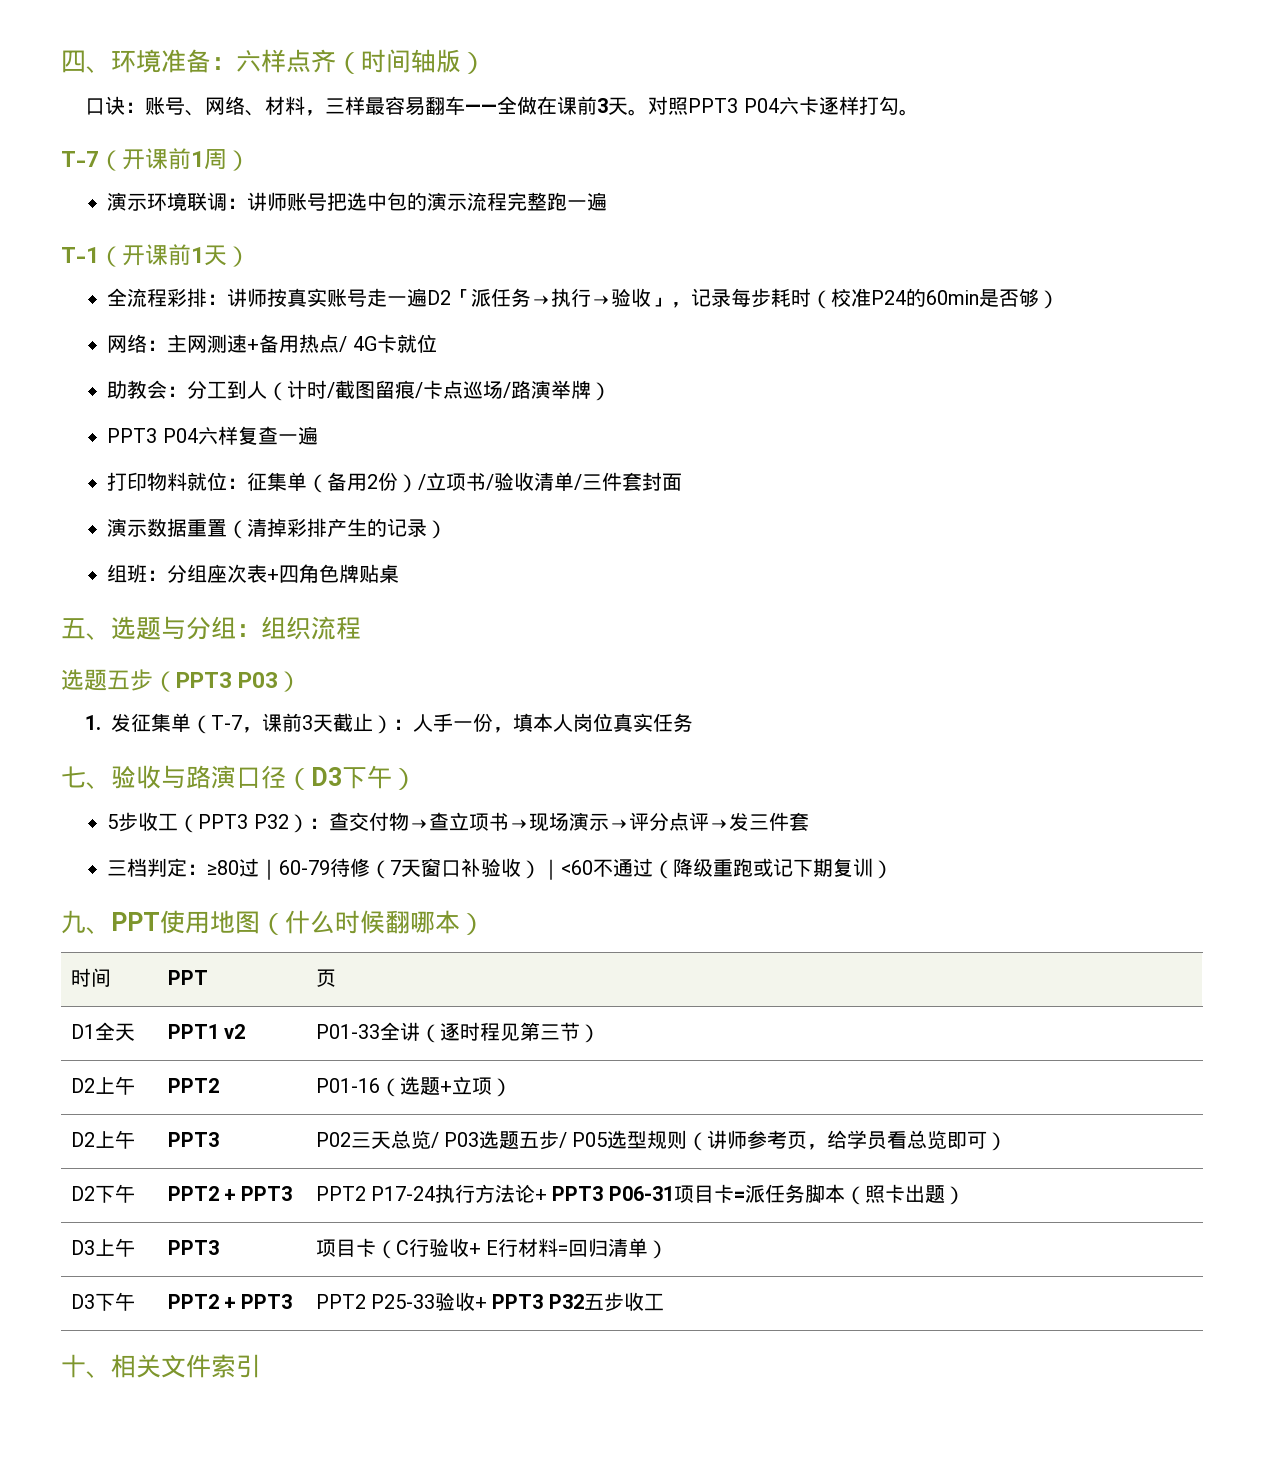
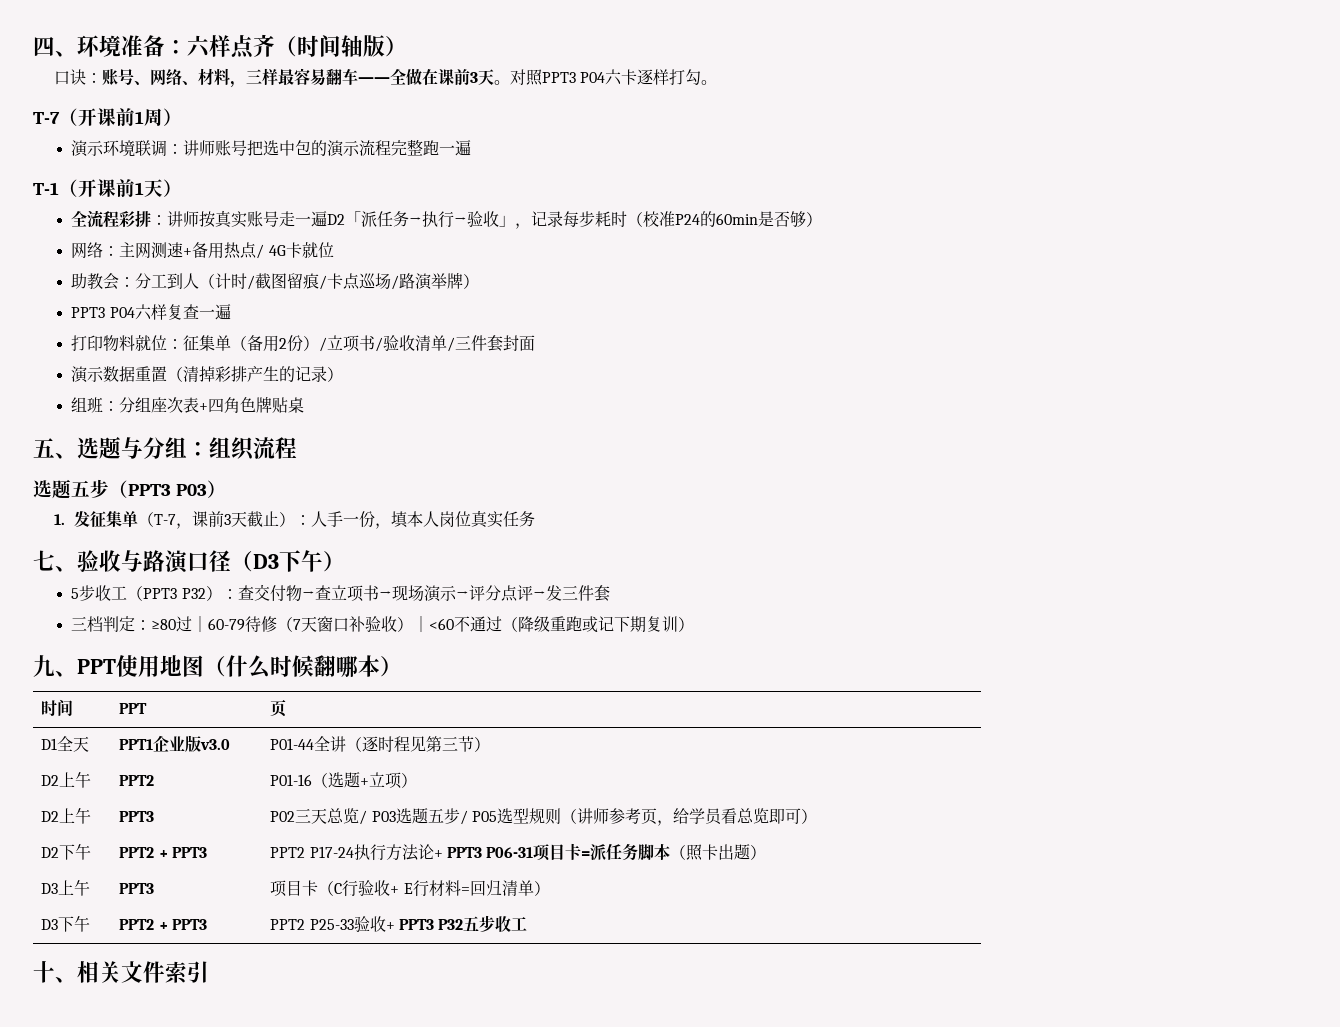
[224,1024,246,1039] [315,1024,380,1039] v2 | P01-33 -> [153,735,231,752] [270,738,315,750] 企业版v3.0 | P01-44

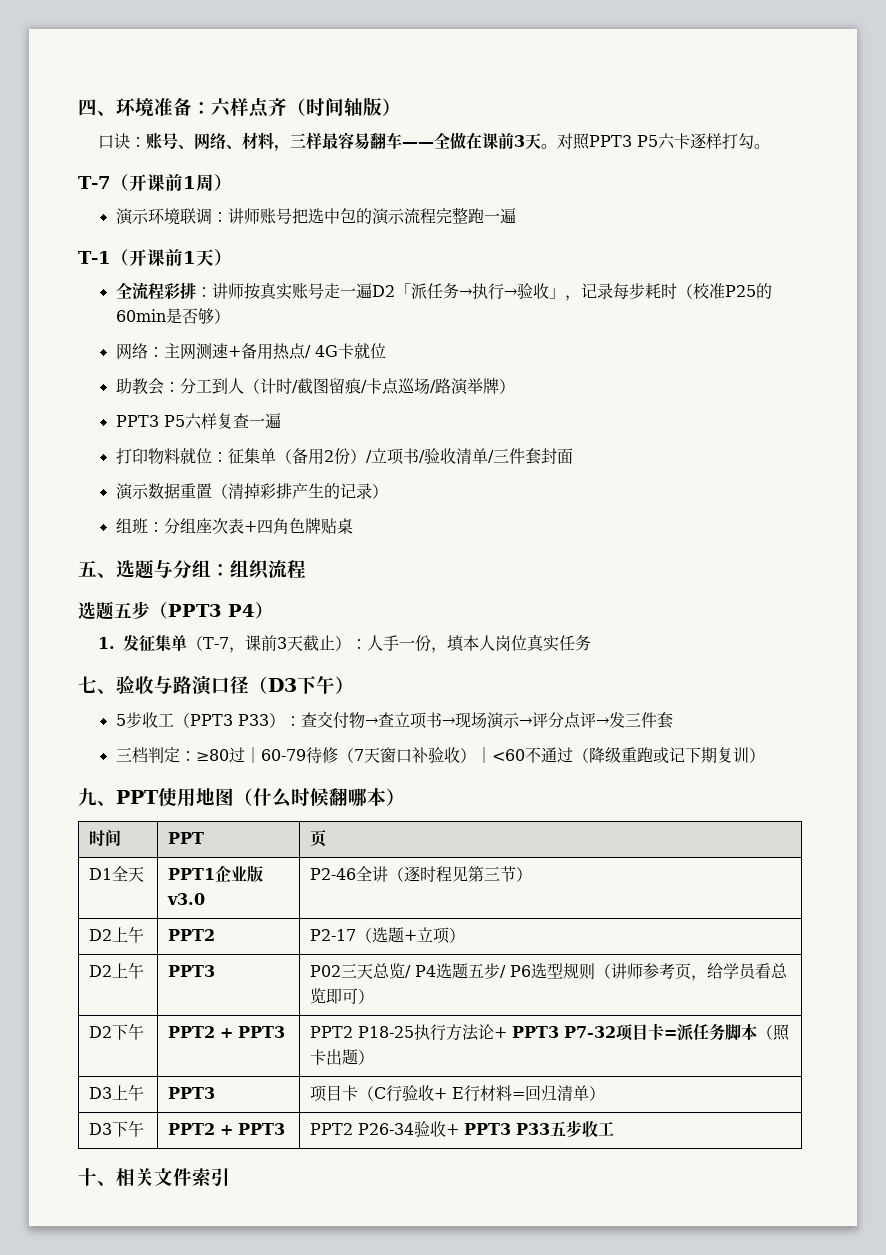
[579,72,605,83] P04 -> [636,135,658,147] P5
[675,214,701,225] P24 -> [724,285,756,297] P25
[109,307,135,318] P04 -> [163,415,185,427] P5
[175,484,207,496] P03 -> [228,604,255,617] P4
[181,588,206,599] P32 -> [237,714,269,726] P33
[270,738,315,750] P01-44 -> [310,868,357,880] P2-46
[270,774,313,786] P01-16 -> [310,929,357,941] P2-17
[371,811,396,822] P03 -> [415,965,437,977] P4
[471,811,497,822] P05 -> [510,965,532,977] P6
[309,846,354,858] P17-24 -> [358,1026,415,1038] P18-25
[486,847,534,858] P06-31 -> [564,1026,617,1038] P7-32
[309,919,354,930] P25-33 -> [358,1123,415,1135] P26-34
[438,919,464,930] P32 -> [516,1123,551,1135] P33

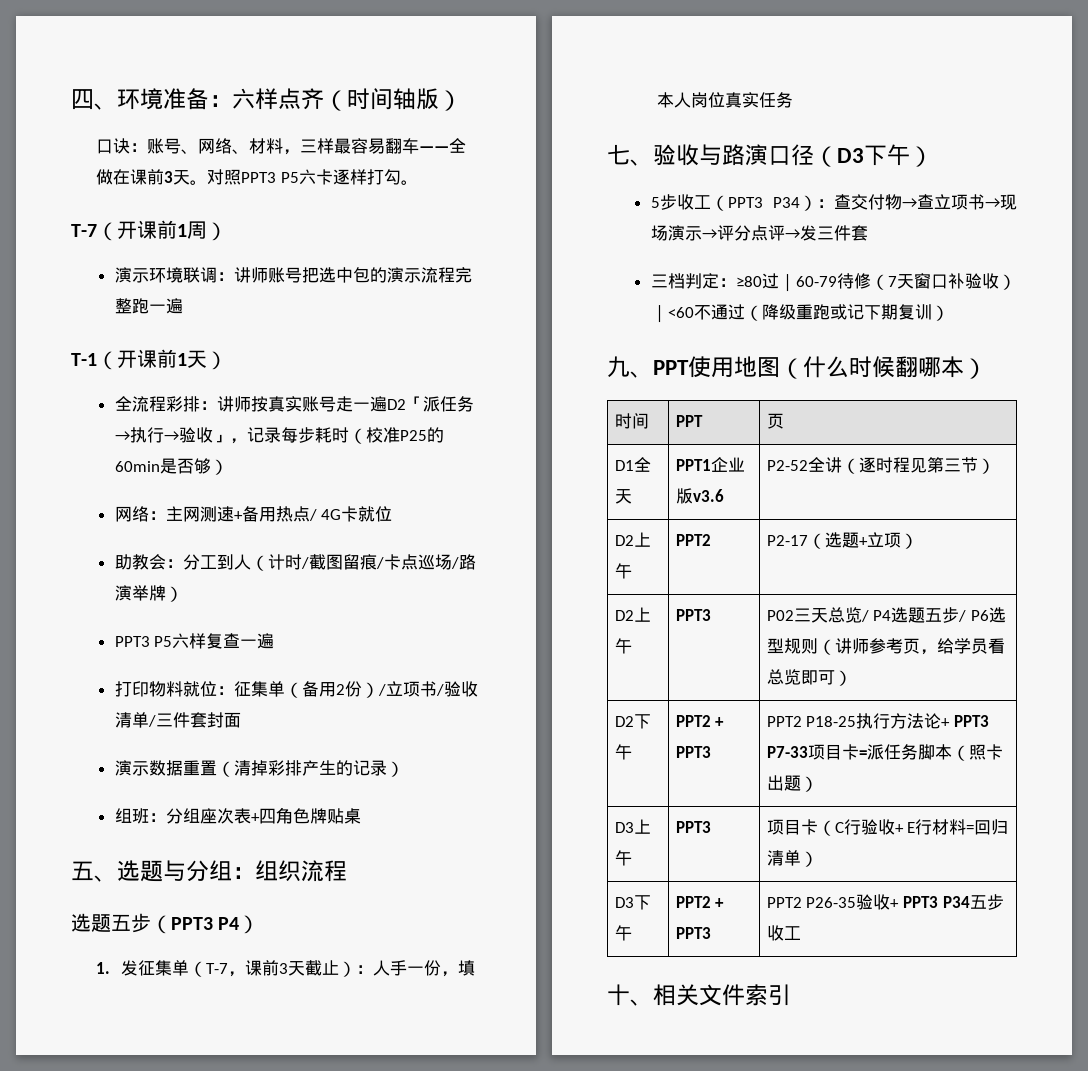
[237,714,269,726] P33 -> [773,197,800,208] P34
[167,893,206,905] [310,868,357,880] v3.0 | P2-46 -> [692,489,724,502] [766,460,808,471] v3.6 | P2-52
[564,1026,617,1038] P7-32 -> [766,746,808,758] P7-33
[358,1123,415,1135] P26-34 -> [806,897,857,908] P26-35
[516,1123,551,1135] P33 -> [942,896,970,908] P34

